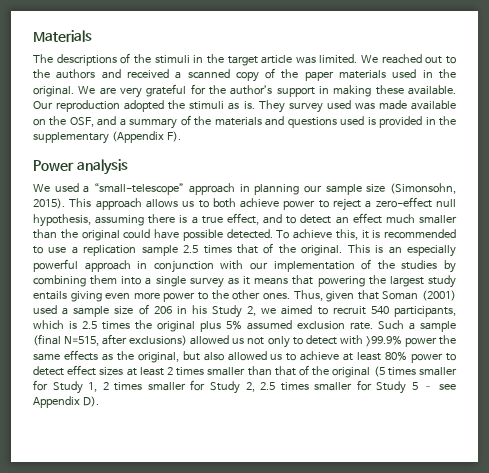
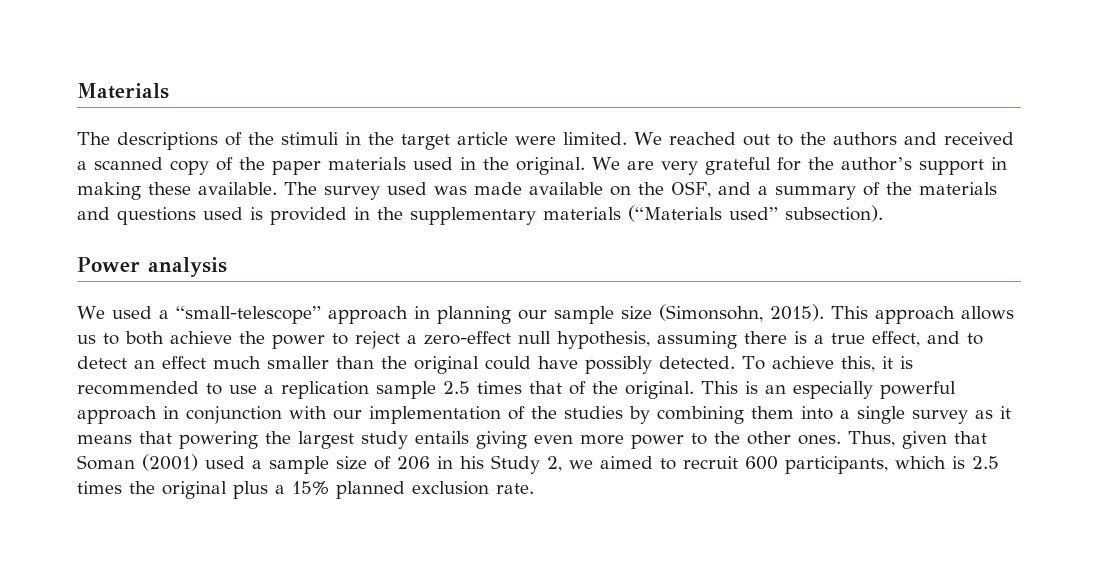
[295,56,316,64] was -> [515,136,556,145] were
[33,100,285,113] Our reproduction adopted the stimuli as is. They -> [284,182,317,195] The
[111,131,181,143] (Appendix F). -> [543,205,883,222] materials (“Materials used” subsection).
(280, 203) none -> [239,331,265,344] the
[182,229,223,241] possible -> [585,356,652,374] possibly
[370,306,389,314] 540 -> [745,456,778,470] 600
[226,320,456,332] [33,334,457,348] [33,350,457,363] [33,365,457,378] [33,380,456,394] [33,396,99,408] 5% assumed exclusion rate. Such a sample (final N=515, after exclusions) allowed us not only to detect with >99.9% power the same effects as the original, but also allowed us to achieve at least 80% power to detect effect sizes at least 2 times smaller than that of the original (5 times smaller for Study 1, 2 times smaller for Study 2, 2.5 times smaller for Study 5 – see Appendix D). -> [275,481,534,499] a 15% planned exclusion rate.

